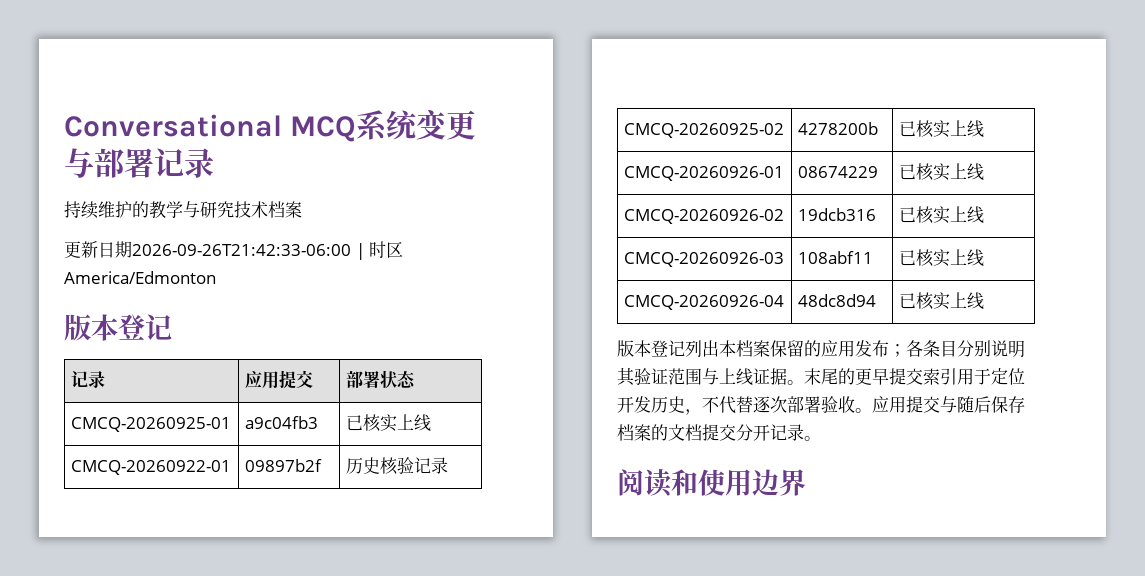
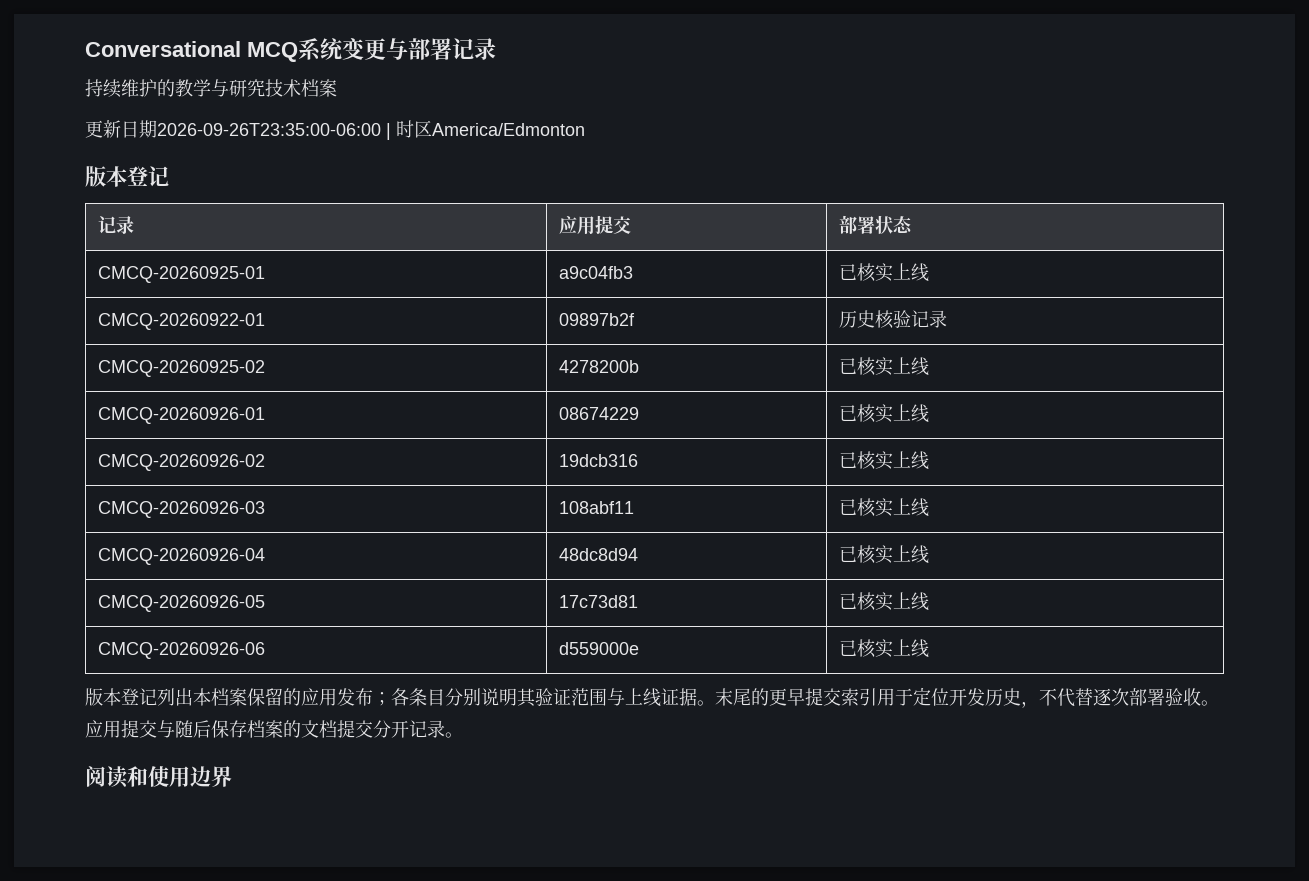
[132,244,351,256] 2026-09-26T21:42:33-06:00 -> [157,123,381,136] 2026-09-26T23:35:00-06:00
(984, 301) none -> [97,595,265,612] [558,595,638,608] [838,592,929,611] [97,642,265,659] [558,642,639,655] [838,639,929,658] // CMCQ-20260926-05 | 17c73d81 | 已核实上线 // CMCQ-20260926-06 | d559000e | 已核实上线

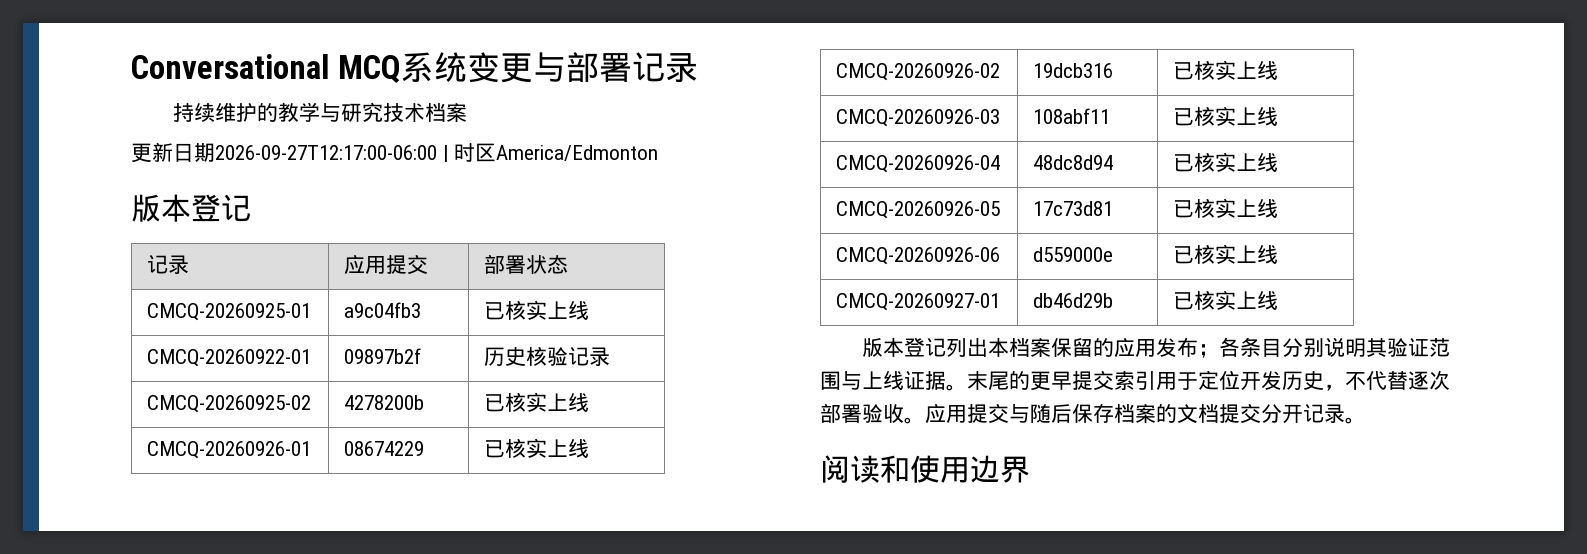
[157,123,381,136] 2026-09-26T23:35:00-06:00 -> [215,145,437,160] 2026-09-27T12:17:00-06:00
(929, 648) none -> [836,293,1001,311] [1033,293,1114,308] [1173,290,1279,310] // CMCQ-20260927-01 | db46d29b | 已核实上线

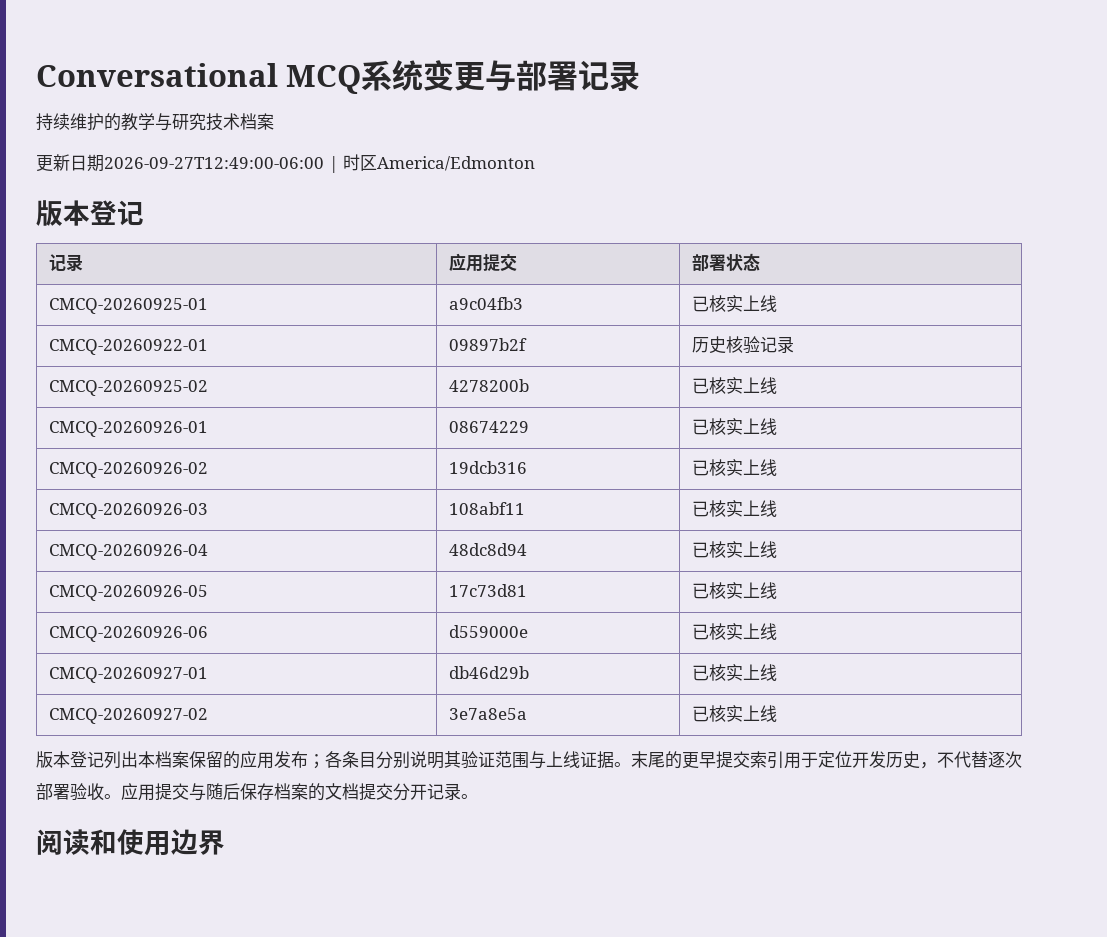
[215,145,437,160] 2026-09-27T12:17:00-06:00 -> [104,157,324,169] 2026-09-27T12:49:00-06:00
(1279, 300) none -> [48,708,208,724] [448,708,527,720] [691,705,777,722] // CMCQ-20260927-02 | 3e7a8e5a | 已核实上线

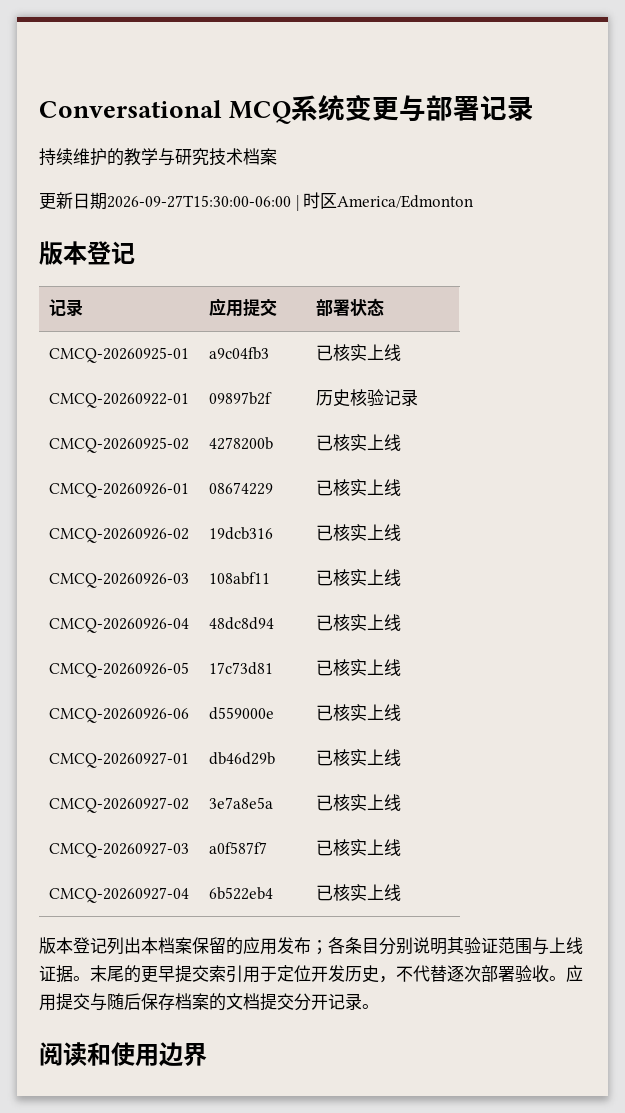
[104,157,324,169] 2026-09-27T12:49:00-06:00 -> [107,195,291,208] 2026-09-27T15:30:00-06:00
(777, 713) none -> [48,842,189,858] [208,842,267,854] [315,839,401,856] [48,887,189,903] [208,887,273,900] [315,884,401,901] // CMCQ-20260927-03 | a0f587f7 | 已核实上线 // CMCQ-20260927-04 | 6b522eb4 | 已核实上线

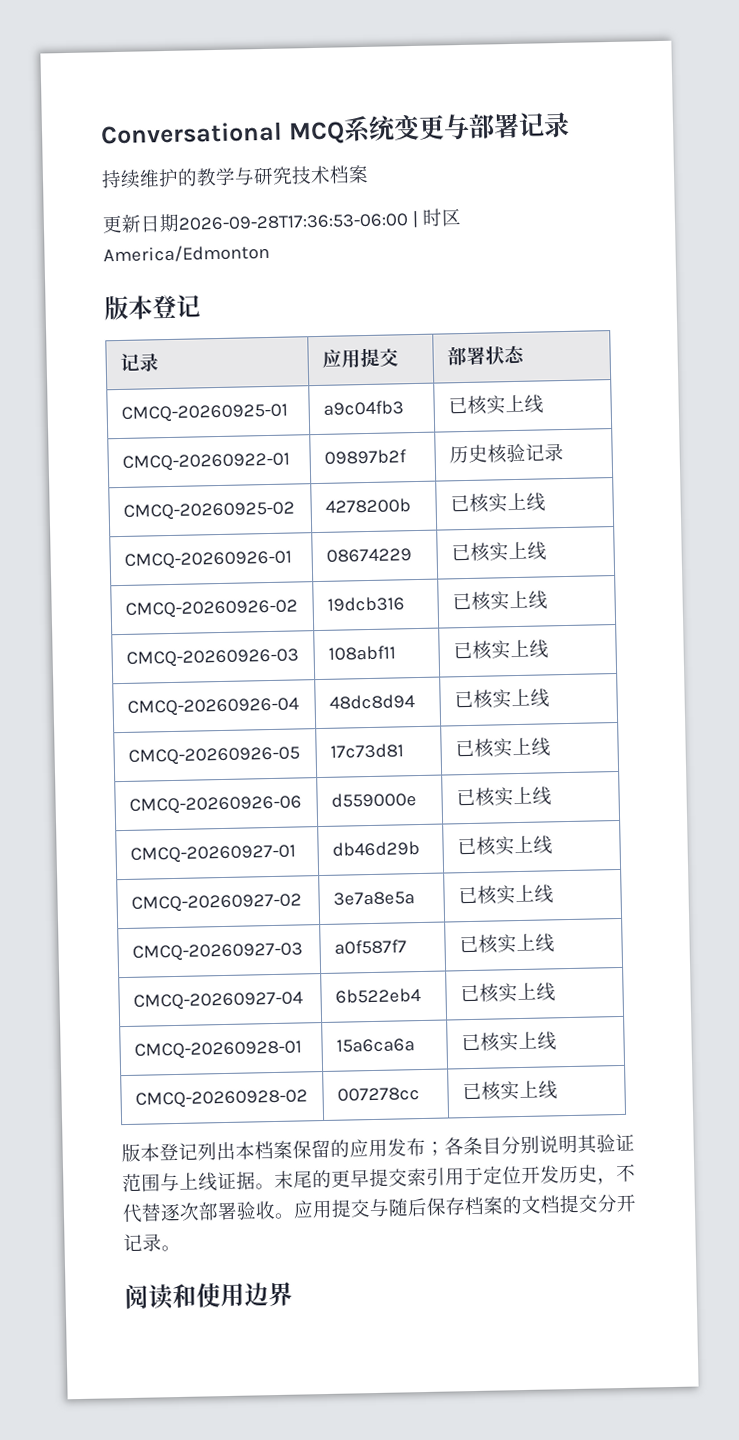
[107,195,291,208] 2026-09-27T15:30:00-06:00 -> [178,213,409,231] 2026-09-28T17:36:53-06:00
(401, 892) none -> [133,1040,302,1060] [335,1038,415,1053] [460,1031,557,1052] [134,1089,308,1109] [336,1087,420,1102] [461,1080,558,1101] // CMCQ-20260928-01 | 15a6ca6a | 已核实上线 // CMCQ-20260928-02 | 007278cc | 已核实上线

